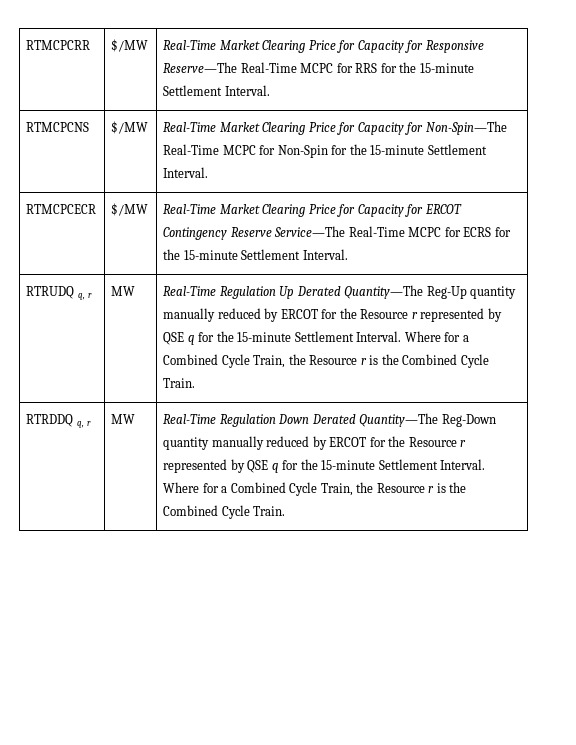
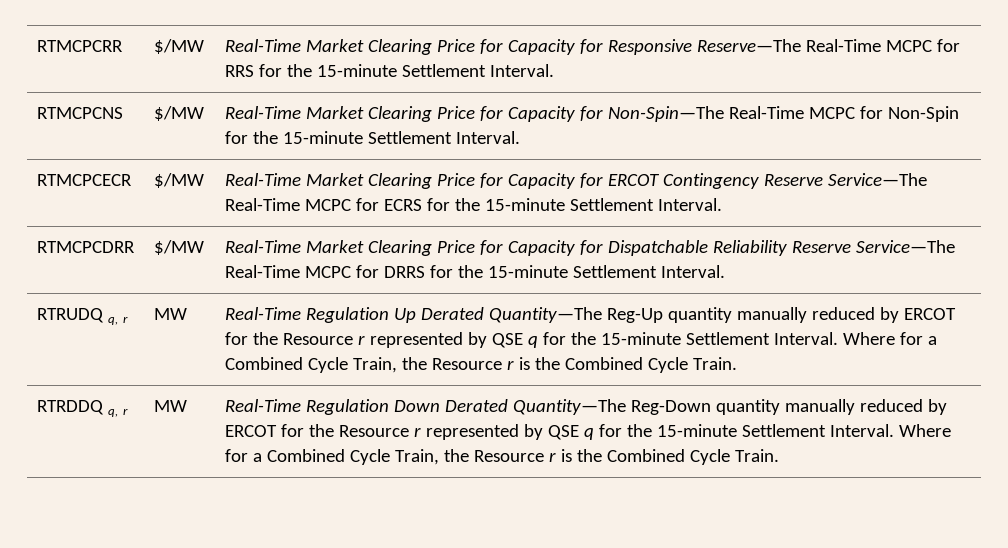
(348, 254) none -> [36,241,135,253] [153,240,204,255] [224,240,955,256] [224,265,725,278] // RTMCPCDRR | $/MW | Real-Time Market Clearing Price for Capacity for Dispatchable Reliability Reserve Service—The Real-Time MCPC for DRRS for the 15-minute Settlement Interval.

